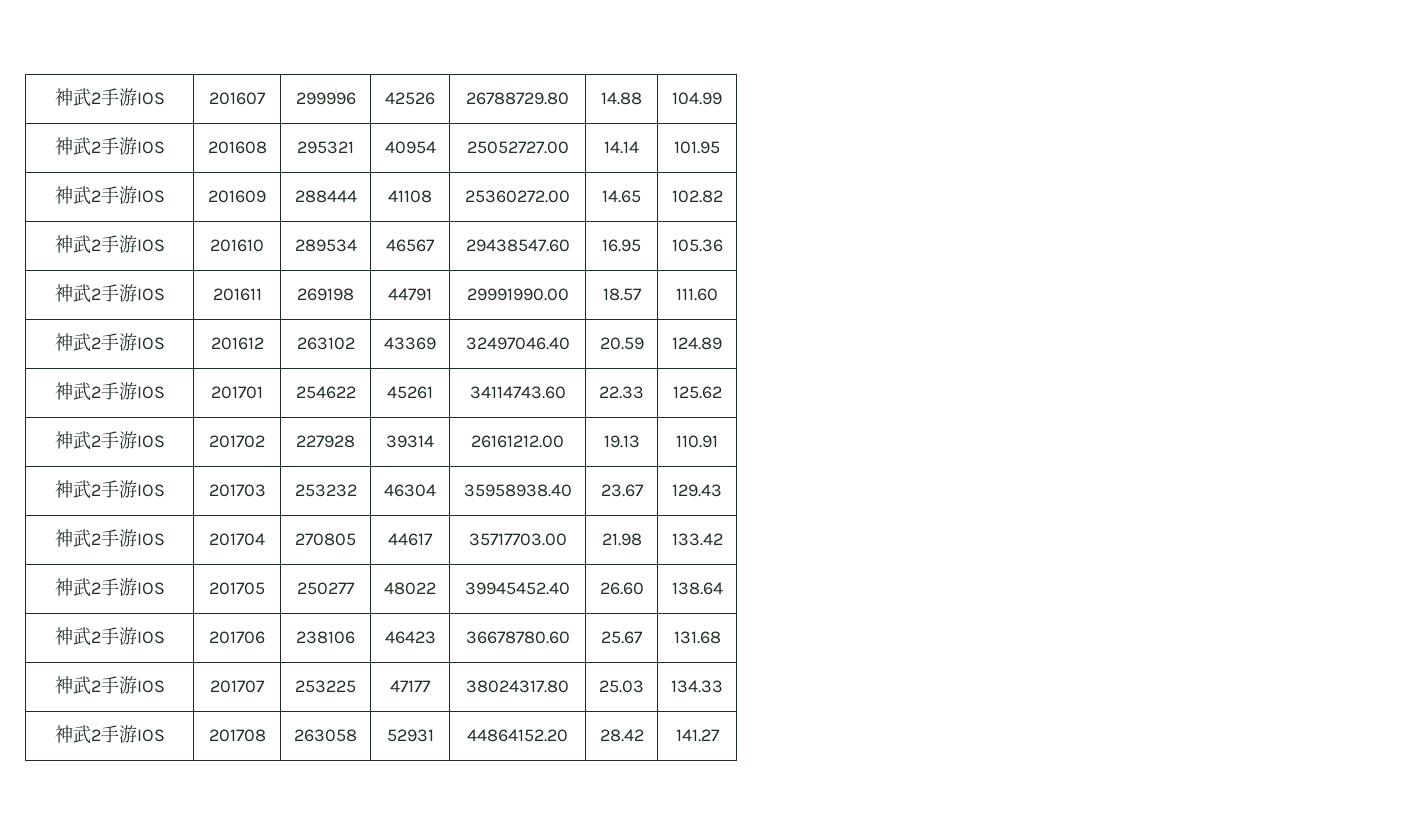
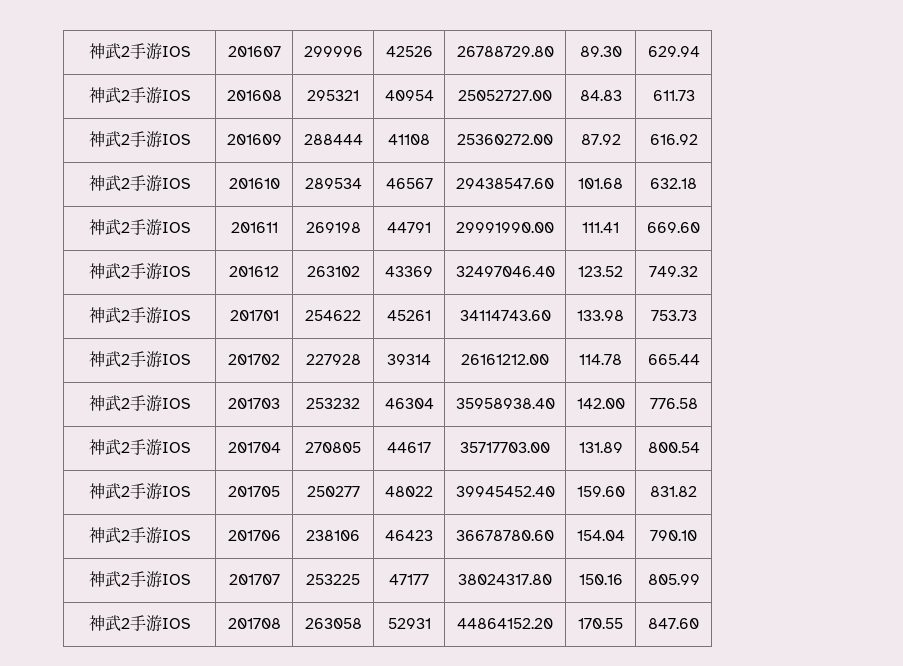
[601,92,642,105] [672,92,722,105] 14.88 | 104.99 -> [579,46,622,57] [647,46,700,57] 89.30 | 629.94
[604,141,639,154] [674,141,720,154] 14.14 | 101.95 -> [579,90,622,101] [652,90,695,101] 84.83 | 611.73
[602,190,641,203] [671,190,723,203] 14.65 | 102.82 -> [580,134,621,145] [649,134,698,145] 87.92 | 616.92
[602,239,641,252] [671,239,723,252] 16.95 | 105.36 -> [578,178,623,189] [650,178,697,189] 101.68 | 632.18
[602,288,642,301] [676,288,718,301] 18.57 | 111.60 -> [582,222,619,233] [647,222,700,233] 111.41 | 669.60
[599,337,644,350] [672,337,722,350] 20.59 | 124.89 -> [578,266,623,277] [649,266,698,277] 123.52 | 749.32
[599,386,644,399] [672,386,722,399] 22.33 | 125.62 -> [577,310,624,321] [650,310,697,321] 133.98 | 753.73
[603,435,640,448] [676,435,718,448] 19.13 | 110.91 -> [579,354,622,365] [647,354,700,365] 114.78 | 665.44
[600,484,644,497] [672,484,722,497] 23.67 | 129.43 -> [576,398,625,409] [649,398,698,409] 142.00 | 776.58
[601,533,642,546] [671,533,723,546] 21.98 | 133.42 -> [578,442,623,453] [647,442,700,453] 131.89 | 800.54
[599,582,644,595] [671,582,723,595] 26.60 | 138.64 -> [576,486,625,497] [650,486,697,497] 159.60 | 831.82
[601,631,643,644] [673,631,721,644] 25.67 | 131.68 -> [576,530,625,541] [650,530,697,541] 154.04 | 790.10
[599,680,644,693] [671,680,723,693] 25.03 | 134.33 -> [578,574,623,585] [647,574,700,585] 150.16 | 805.99
[599,729,644,742] [675,729,720,742] 28.42 | 141.27 -> [578,618,623,629] [648,618,699,629] 170.55 | 847.60

